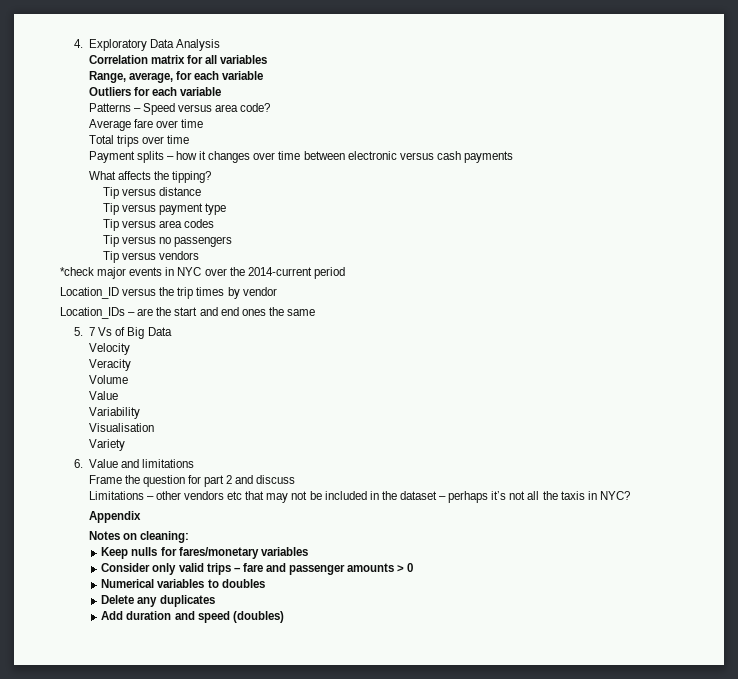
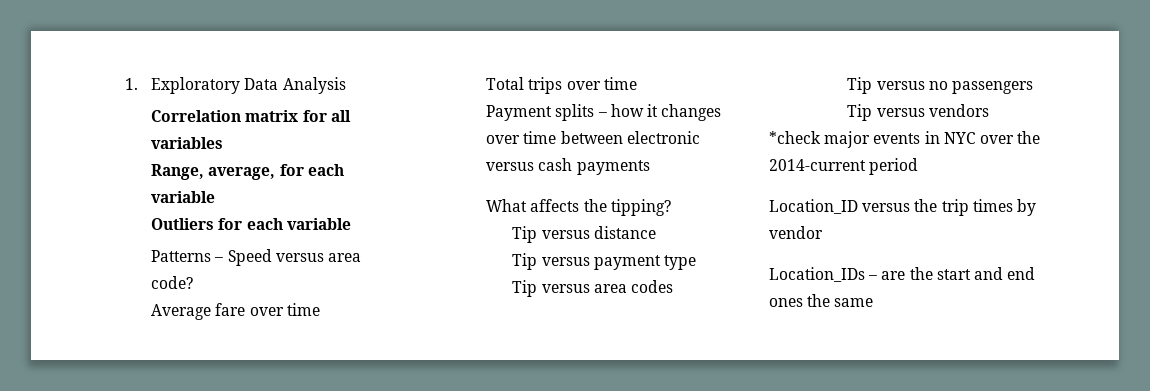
[74,39,84,48] 4. -> [125,78,139,90] 1.
[74,327,172,339] [88,343,130,355] [88,359,131,371] [88,375,128,384] [88,391,118,400] [88,407,140,419] [88,423,154,432] [88,439,125,451] [74,459,195,468] [88,475,296,487] [88,491,630,503] [88,511,141,523] [88,531,189,543] [101,547,308,559] [101,563,414,575] [101,579,265,588] [101,595,215,607] [101,611,284,623] // 5. 7 Vs of Big Data // Velocity // Veracity // Volume // Value // Variability // Visualisation // Variety // 6. Value and limitations // Frame the question for part 2 and discuss // Limitations – other vendors etc that may not be included in the dataset – perhaps it’s not all the taxis in NYC? // Appendix // Notes on cleaning: // Keep nulls for fares/monetary variables // Consider only valid trips – fare and passenger amounts > 0 // Numerical variables to doubles // Delete any duplicates // Add duration and speed (doubles) -> (874, 302) none

